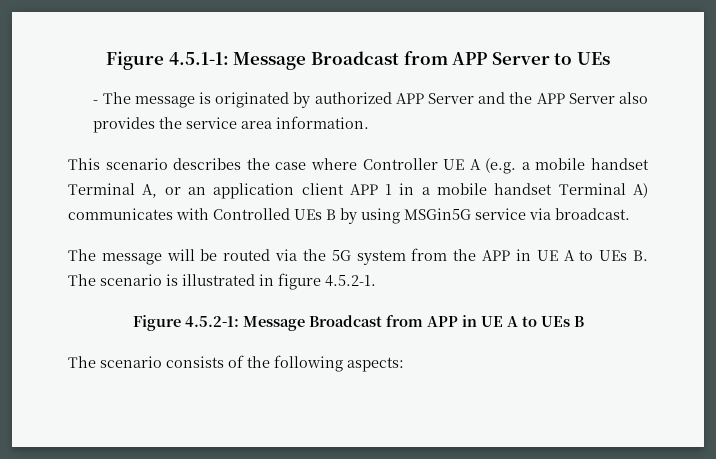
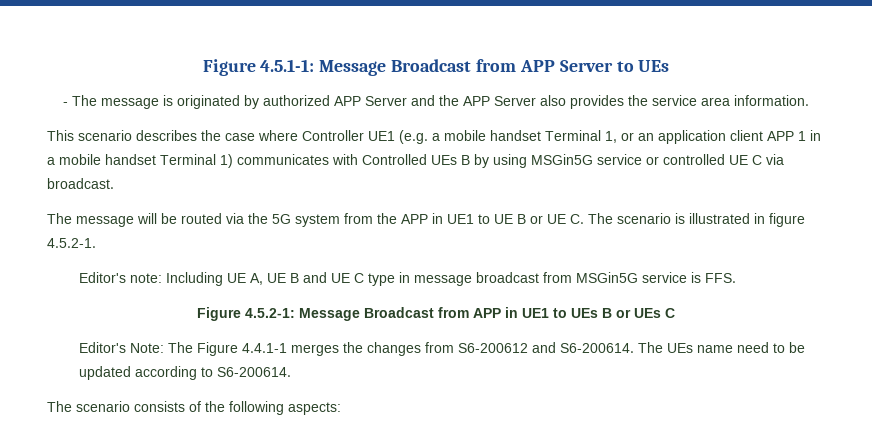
[443,159,481,170] UE A -> [368,131,395,141] UE1
[142,184,158,198] A, -> [605,131,617,143] 1,
[633,183,649,198] A) -> [220,154,233,168] 1)
(526, 214) none -> [646,154,762,165] or controlled UE C
[536,250,648,261] UE A to UEs B. -> [447,214,584,224] UE1 to UE B or UE C.
(376, 281) none -> [79,272,737,286] // Editor's note: Including UE A, UE B and UE C type in message broadcast from MSGin5G service is FFS.
[480,316,518,327] UE A -> [522,308,549,318] UE1
(584, 321) none -> [616,308,675,318] [79,342,806,356] [79,366,292,380] or UEs C // Editor's Note: The Figure 4.4.1-1 merges the changes from S6-200612 and S6-200614. The UEs name need to be updated according to S6-200614.

